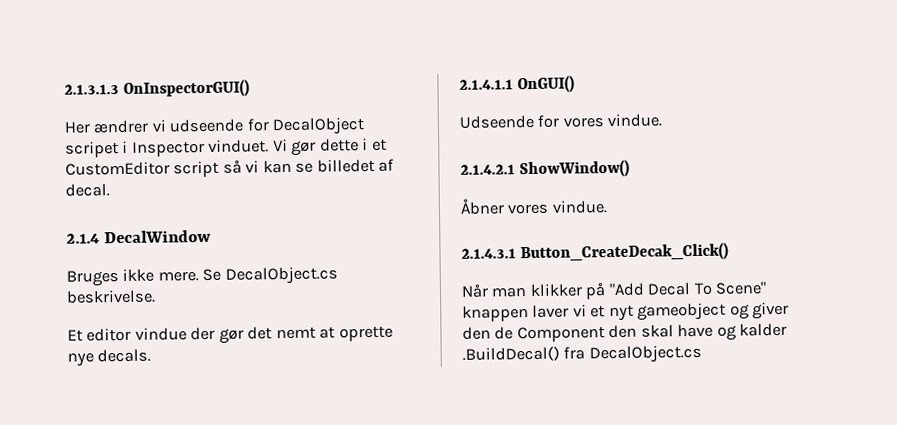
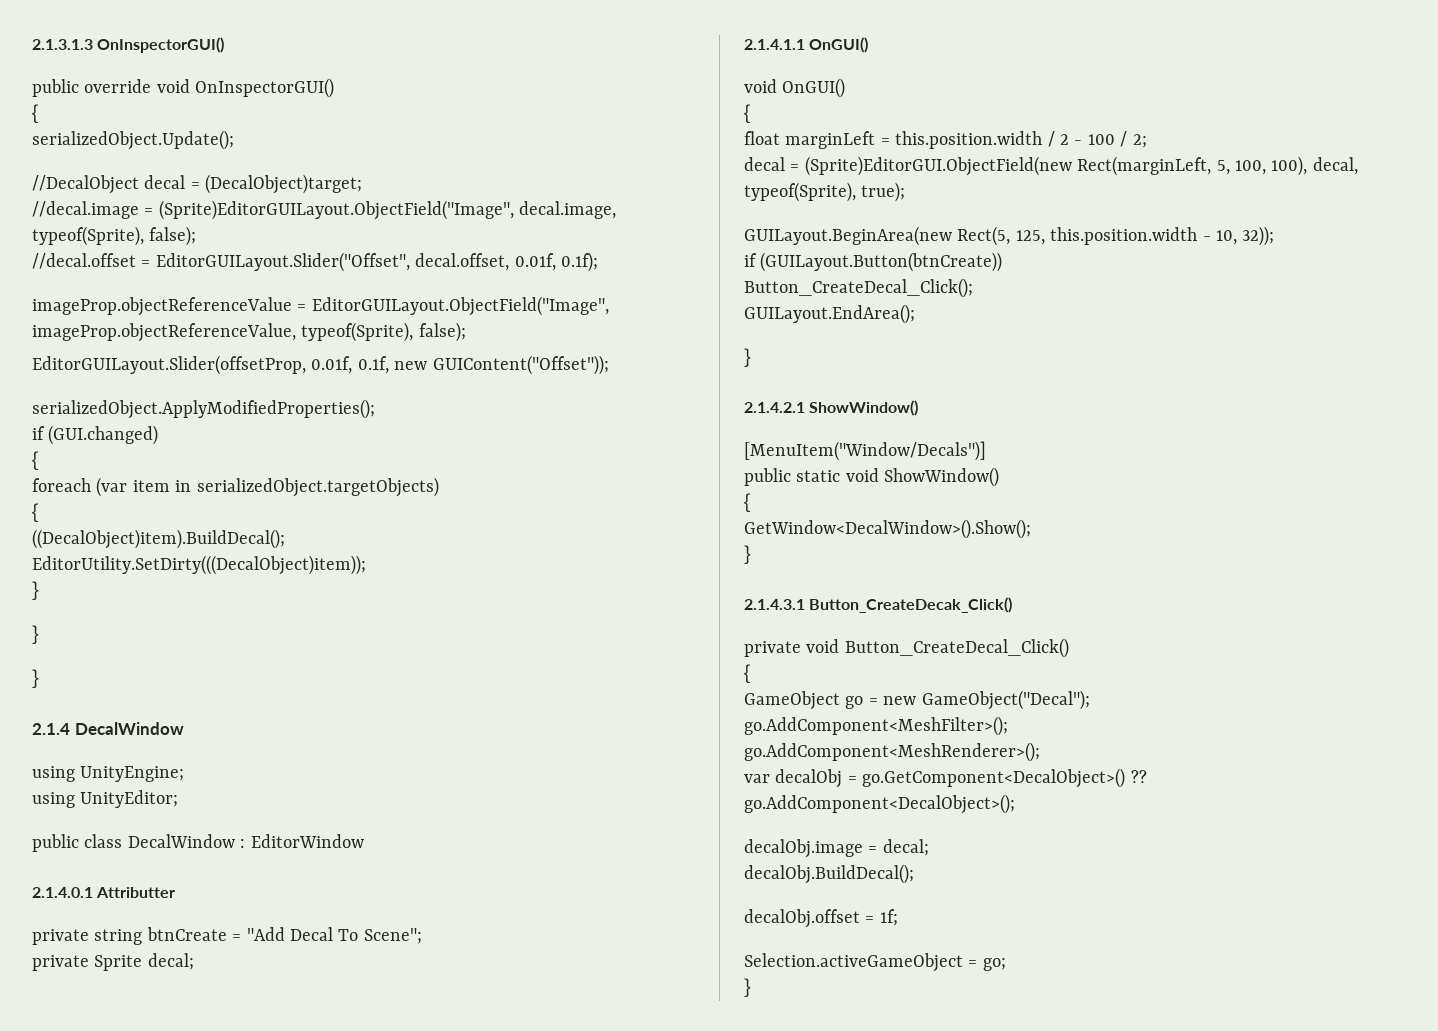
[64,117,366,136] [65,137,387,158] [65,158,395,178] [65,183,110,197] [66,229,212,244] [66,266,338,287] [66,289,156,304] [67,325,393,344] [67,348,152,367] [459,75,575,94] [459,113,663,129] [460,159,630,179] [460,198,608,215] [461,242,729,263] [461,281,768,300] [462,301,790,322] [462,322,788,343] [462,344,702,364] Her ændrer vi udseende for DecalObject scripet i Inspector vinduet. Vi gør dette i et CustomEditor script så vi kan se billedet af decal. // 2.1.4 DecalWindow // Bruges ikke mere. Se DecalObject.cs beskrivelse. // Et editor vindue der gør det nemt at oprette nye decals. // 2.1.4.1.1 OnGUI() // Udseende for vores vindue. // 2.1.4.2.1 ShowWindow() // Åbner vores vindue. // 2.1.4.3.1 Button_CreateDecak_Click() // Når man klikker på "Add Decal To Scene" knappen laver vi et nyt gameobject og giver den de Component den skal have og kalder .BuildDecal() fra DecalObject.cs -> [32,78,335,98] [32,104,39,123] [32,130,234,150] [32,174,363,194] [32,200,617,220] [32,226,197,246] [32,252,598,272] [32,296,609,316] [32,322,466,342] [32,355,609,375] [32,399,375,419] [32,425,159,445] [32,451,39,470] [32,477,439,497] [32,503,39,522] [32,529,285,549] [32,555,366,575] [32,581,39,600] [32,625,39,644] [32,669,39,688] [32,722,184,735] [32,766,185,782] [32,790,179,808] [32,834,364,852] [32,887,176,898] [32,927,422,945] [32,953,194,971] [744,37,869,53] [744,78,846,98] [744,104,751,123] [744,131,1147,149] [744,156,1358,176] [744,182,906,202] [744,226,1275,246] [744,252,1003,272] [744,278,973,298] [744,304,915,324] [744,348,751,367] [744,400,919,416] [744,441,986,461] [744,467,1000,487] [744,493,751,512] [744,519,1031,539] [744,545,751,564] [744,597,1013,613] [744,638,1069,658] [744,664,751,683] [744,690,1090,710] [744,716,1008,736] [744,742,1040,762] [744,768,1147,788] [744,794,1015,814] [744,839,929,858] [744,864,914,884] [744,909,898,928] [744,953,1006,972] [744,978,751,997] public override void OnInspectorGUI() // { // serializedObject.Update(); // //DecalObject decal = (DecalObject)target; // //decal.image = (Sprite)EditorGUILayout.ObjectField("Image", decal.image, typeof(Sprite), false); // //decal.offset = EditorGUILayout.Slider("Offset", decal.offset, 0.01f, 0.1f); // imageProp.objectReferenceValue = EditorGUILayout.ObjectField("Image", imageProp.objectReferenceValue, typeof(Sprite), false); // EditorGUILayout.Slider(offsetProp, 0.01f, 0.1f, new GUIContent("Offset")); // serializedObject.ApplyModifiedProperties(); // if (GUI.changed) // { // foreach (var item in serializedObject.targetObjects) // { // ((DecalObject)item).BuildDecal(); // EditorUtility.SetDirty(((DecalObject)item)); // } // } // } // 2.1.4 DecalWindow // using UnityEngine; // using UnityEditor; // public class DecalWindow : EditorWindow // 2.1.4.0.1 Attributter // private string btnCreate = "Add Decal To Scene"; // private Sprite decal; // 2.1.4.1.1 OnGUI() // void OnGUI() // { // float marginLeft = this.position.width / 2 - 100 / 2; // decal = (Sprite)EditorGUI.ObjectField(new Rect(marginLeft, 5, 100, 100), decal, typeof(Sprite), true); // GUILayout.BeginArea(new Rect(5, 125, this.position.width - 10, 32)); // if (GUILayout.Button(btnCreate)) // Button_CreateDecal_Click(); // GUILayout.EndArea(); // } // 2.1.4.2.1 ShowWindow() // [MenuItem("Window/Decals")] // public static void ShowWindow() // { // GetWindow<DecalWindow>().Show(); // } // 2.1.4.3.1 Button_CreateDecak_Click() // private void Button_CreateDecal_Click() // { // GameObject go = new GameObject("Decal"); // go.AddComponent<MeshFilter>(); // go.AddComponent<MeshRenderer>(); // var decalObj = go.GetComponent<DecalObject>() ?? go.AddComponent<DecalObject>(); // decalObj.image = decal; // decalObj.BuildDecal(); // decalObj.offset = 1f; // Selection.activeGameObject = go; // }

